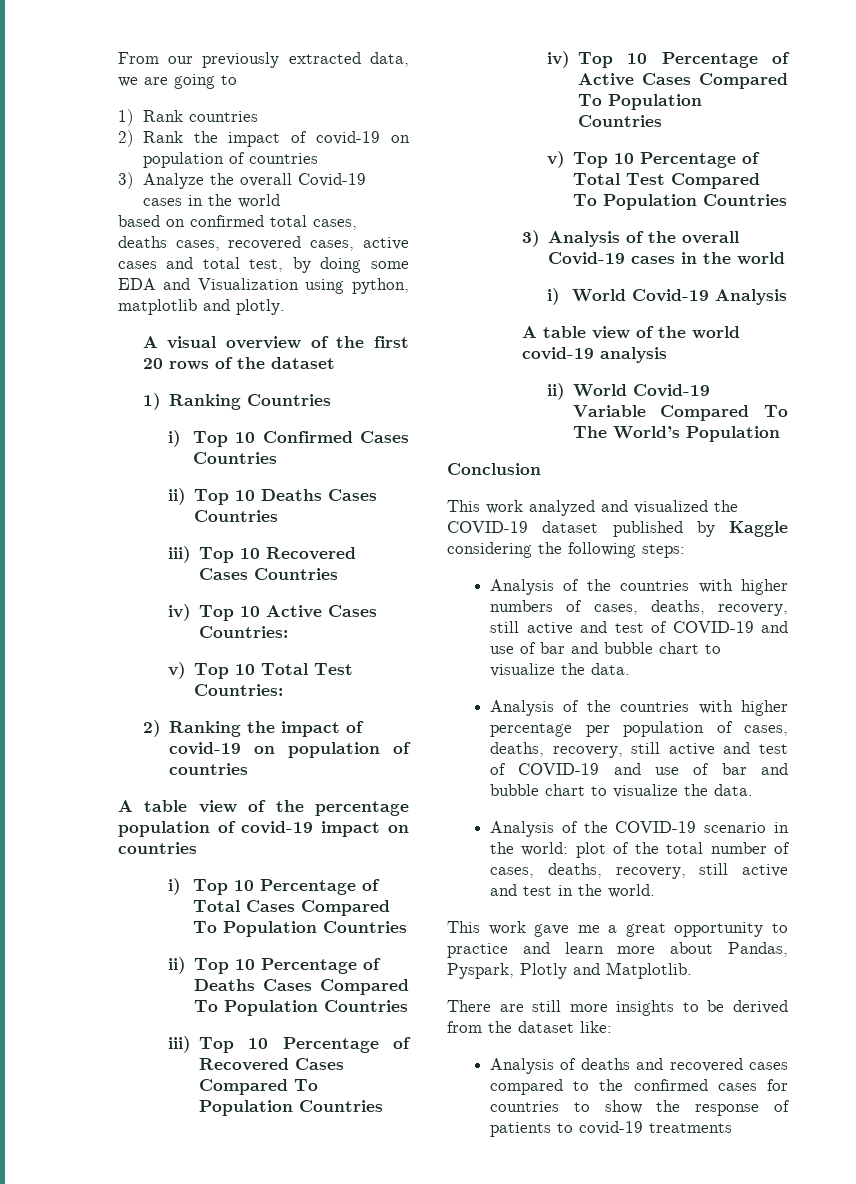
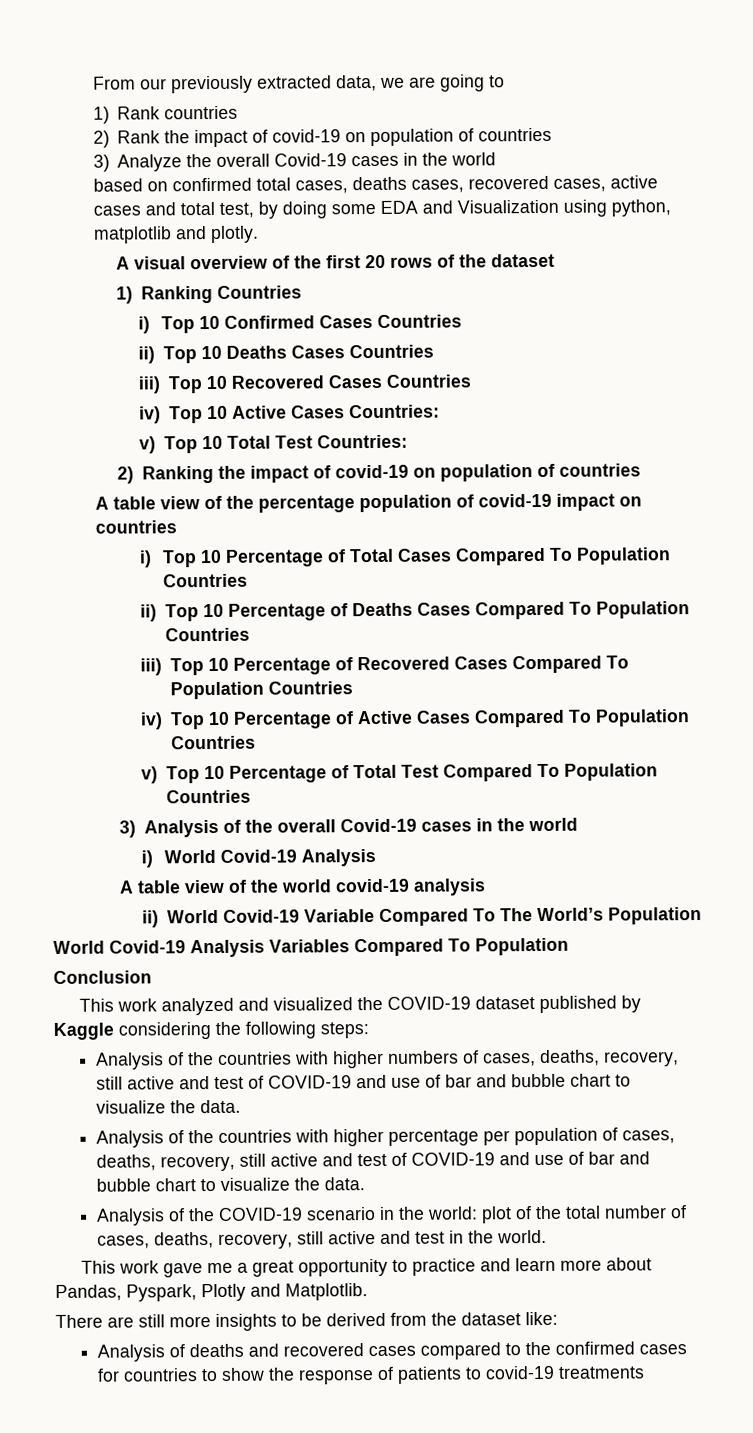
(780, 434) none -> [53,937,569,958] // World Covid-19 Analysis Variables Compared To Population

